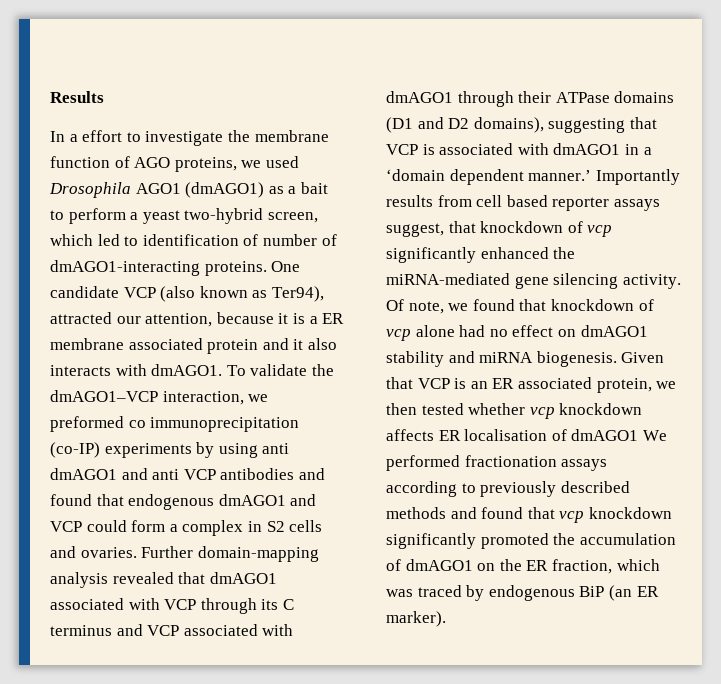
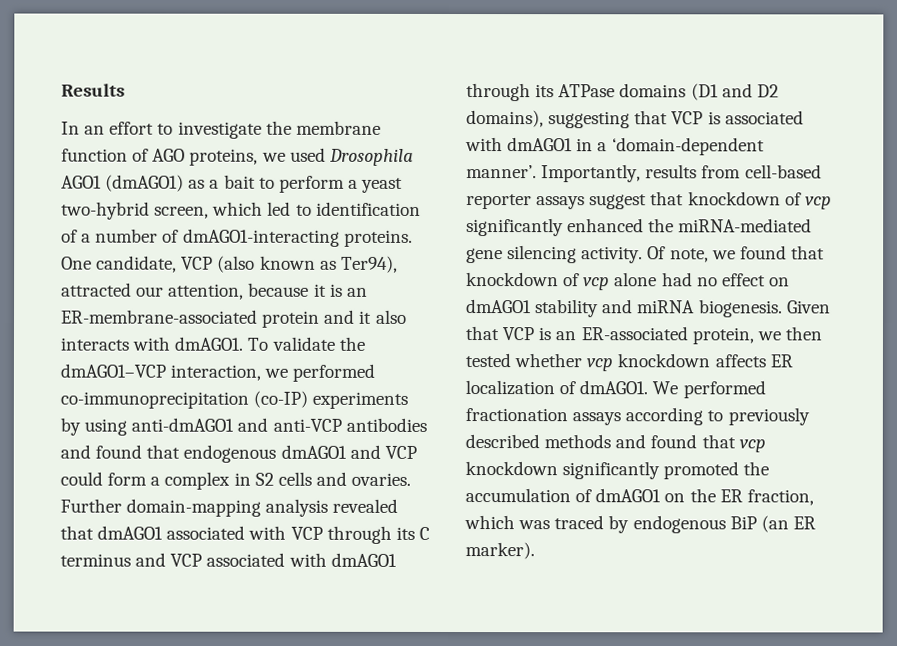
[69,134,78,142] a -> [84,125,106,135] an
(259, 240) none -> [81,233,92,243] a
[50,286,119,298] candidate -> [96,255,178,273] candidate,
[309,313,345,324] [50,338,203,350] a ER membrane associated -> [346,287,368,297] [60,309,258,324] an ER-membrane-associated
[50,416,300,432] preformed co immunoprecipitation -> [292,363,376,382] [60,391,249,409] performed co-immunoprecipitation
[262,443,290,454] [50,468,216,480] anti dmAGO1 and anti VCP -> [131,417,342,432] anti-dmAGO1 and anti-VCP
[518,91,552,103] their -> [535,84,555,98] its
[386,169,680,185] [386,195,548,207] ‘domain dependent manner.’ Importantly results from cell based -> [611,137,765,156] [466,164,822,183] ‘domain-dependent manner’. Importantly, results from cell-based
[386,223,444,237] suggest, -> [589,194,648,210] suggest
[492,377,592,389] ER associated -> [580,326,688,341] ER-associated
[464,429,639,441] localisation of dmAGO1 -> [465,380,649,396] localization of dmAGO1.

